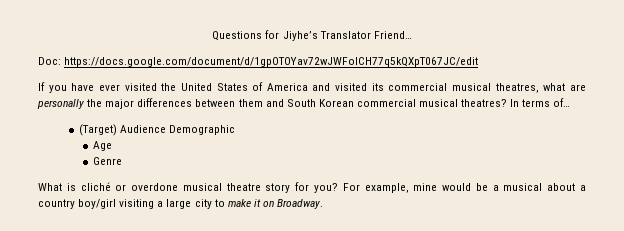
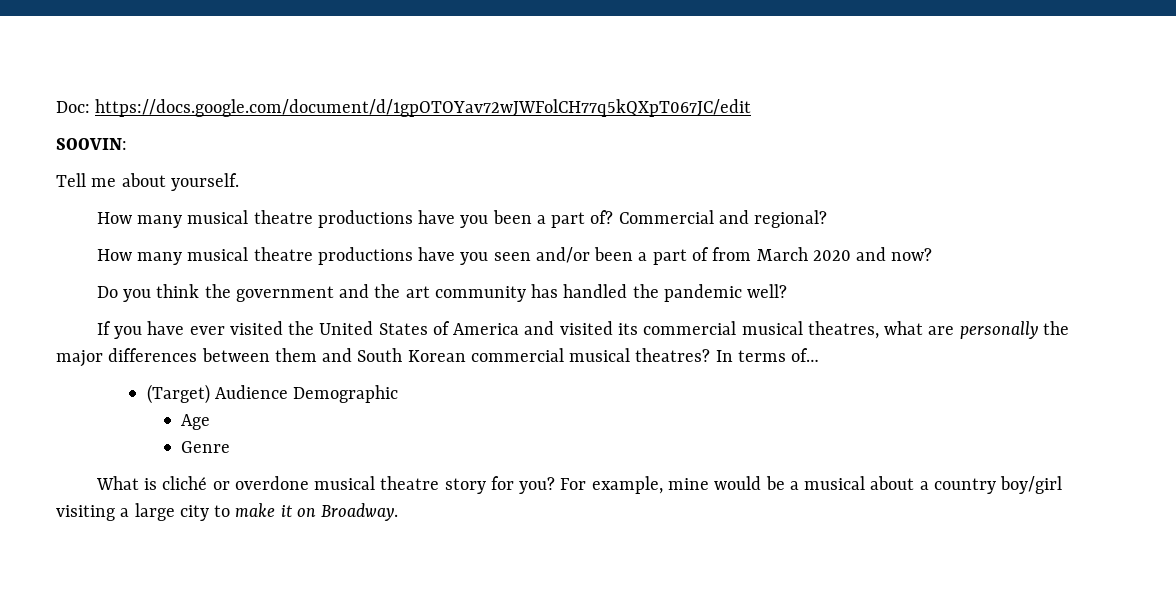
[212,30,412,41] [38,57,479,67] Questions for Jiyhe’s Translator Friend… // Doc: https://docs.google.com/document/d/1gpOTOYav72wJWFolCH77q5kQXpT067JC/edit -> [56,99,752,117] [56,138,127,150] [56,173,239,191] [96,210,828,228] [96,247,933,265] [96,284,788,302] Doc: https://docs.google.com/document/d/1gpOTOYav72wJWFolCH77q5kQXpT067JC/edit // SOOVIN: // Tell me about yourself. // How many musical theatre productions have you been a part of? Commercial and regional? // How many musical theatre productions have you seen and/or been a part of from March 2020 and now? // Do you think the government and the art community has handled the pandemic well?

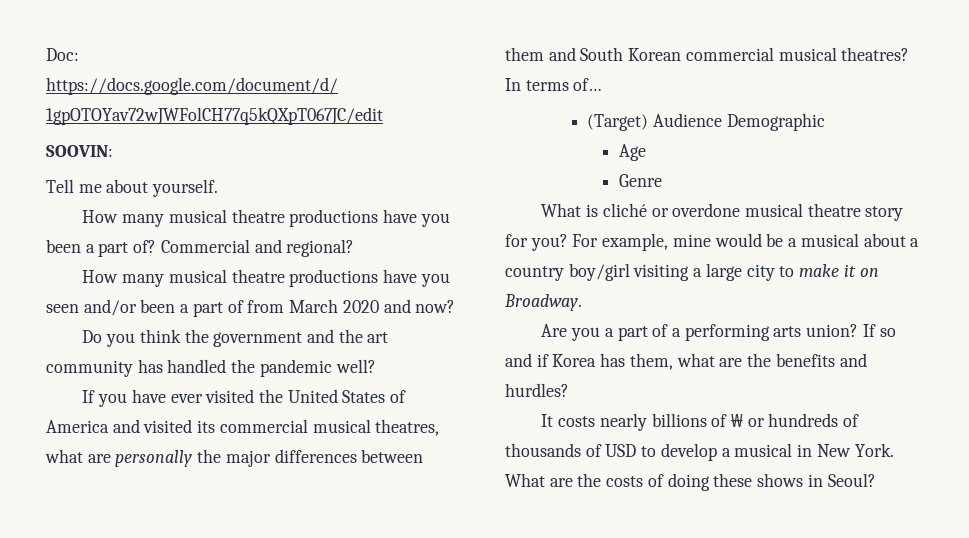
(399, 512) none -> [541,324,896,341] [505,353,867,370] [505,383,569,397] [541,413,860,431] [505,443,894,461] [505,473,876,491] // Are you a part of a performing arts union? If so and if Korea has them, what are the benefits and hurdles? // It costs nearly billions of ₩ or hundreds of thousands of USD to develop a musical in New York. What are the costs of doing these shows in Seoul?

